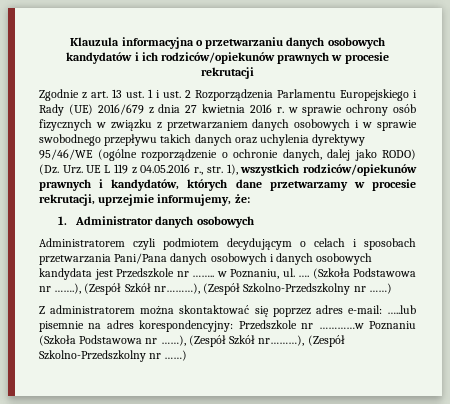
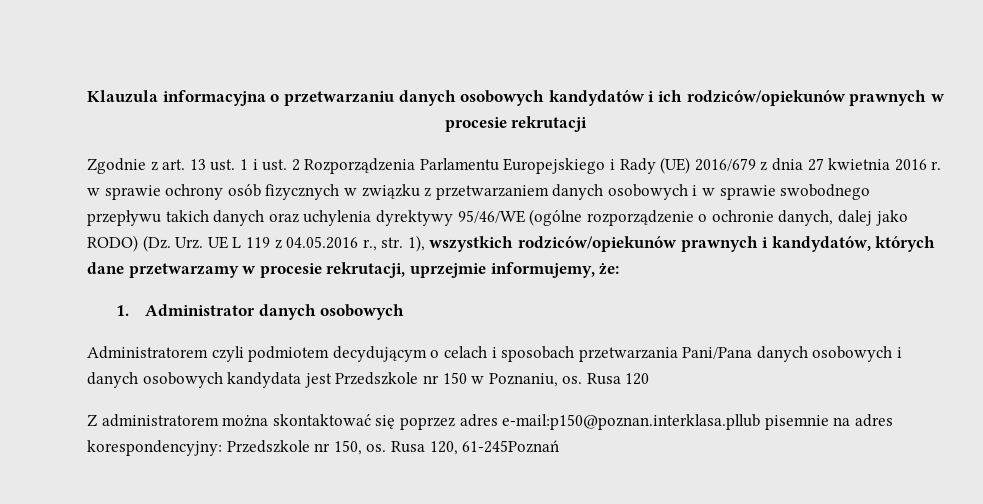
[192,275,214,277] …….. -> [442,372,467,384] 150
[282,268,416,279] [39,283,392,295] ul. …. (Szkoła Podstawowa nr …….), (Zespół Szkół nr………), (Zespół Szkolno-Przedszkolny nr ……) -> [562,373,650,385] os. Rusa 120
[347,305,416,314] e-mail: …..lub -> [502,414,761,430] e-mail:p150@poznan.interklasa.pllub
[318,321,416,330] [39,335,345,347] [39,350,188,362] …………w Poznaniu (Szkoła Podstawowa nr ……), (Zespół Szkół nr………), (Zespół Szkolno-Przedszkolny nr ……) -> [333,440,560,455] 150, os. Rusa 120, 61-245Poznań

